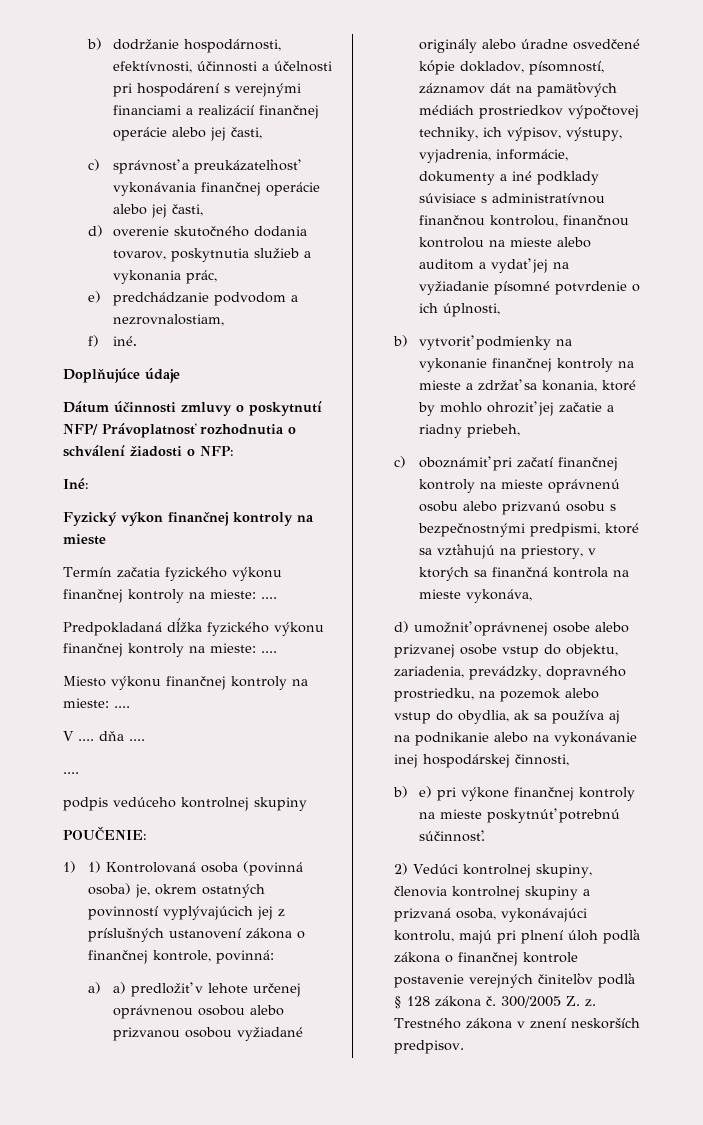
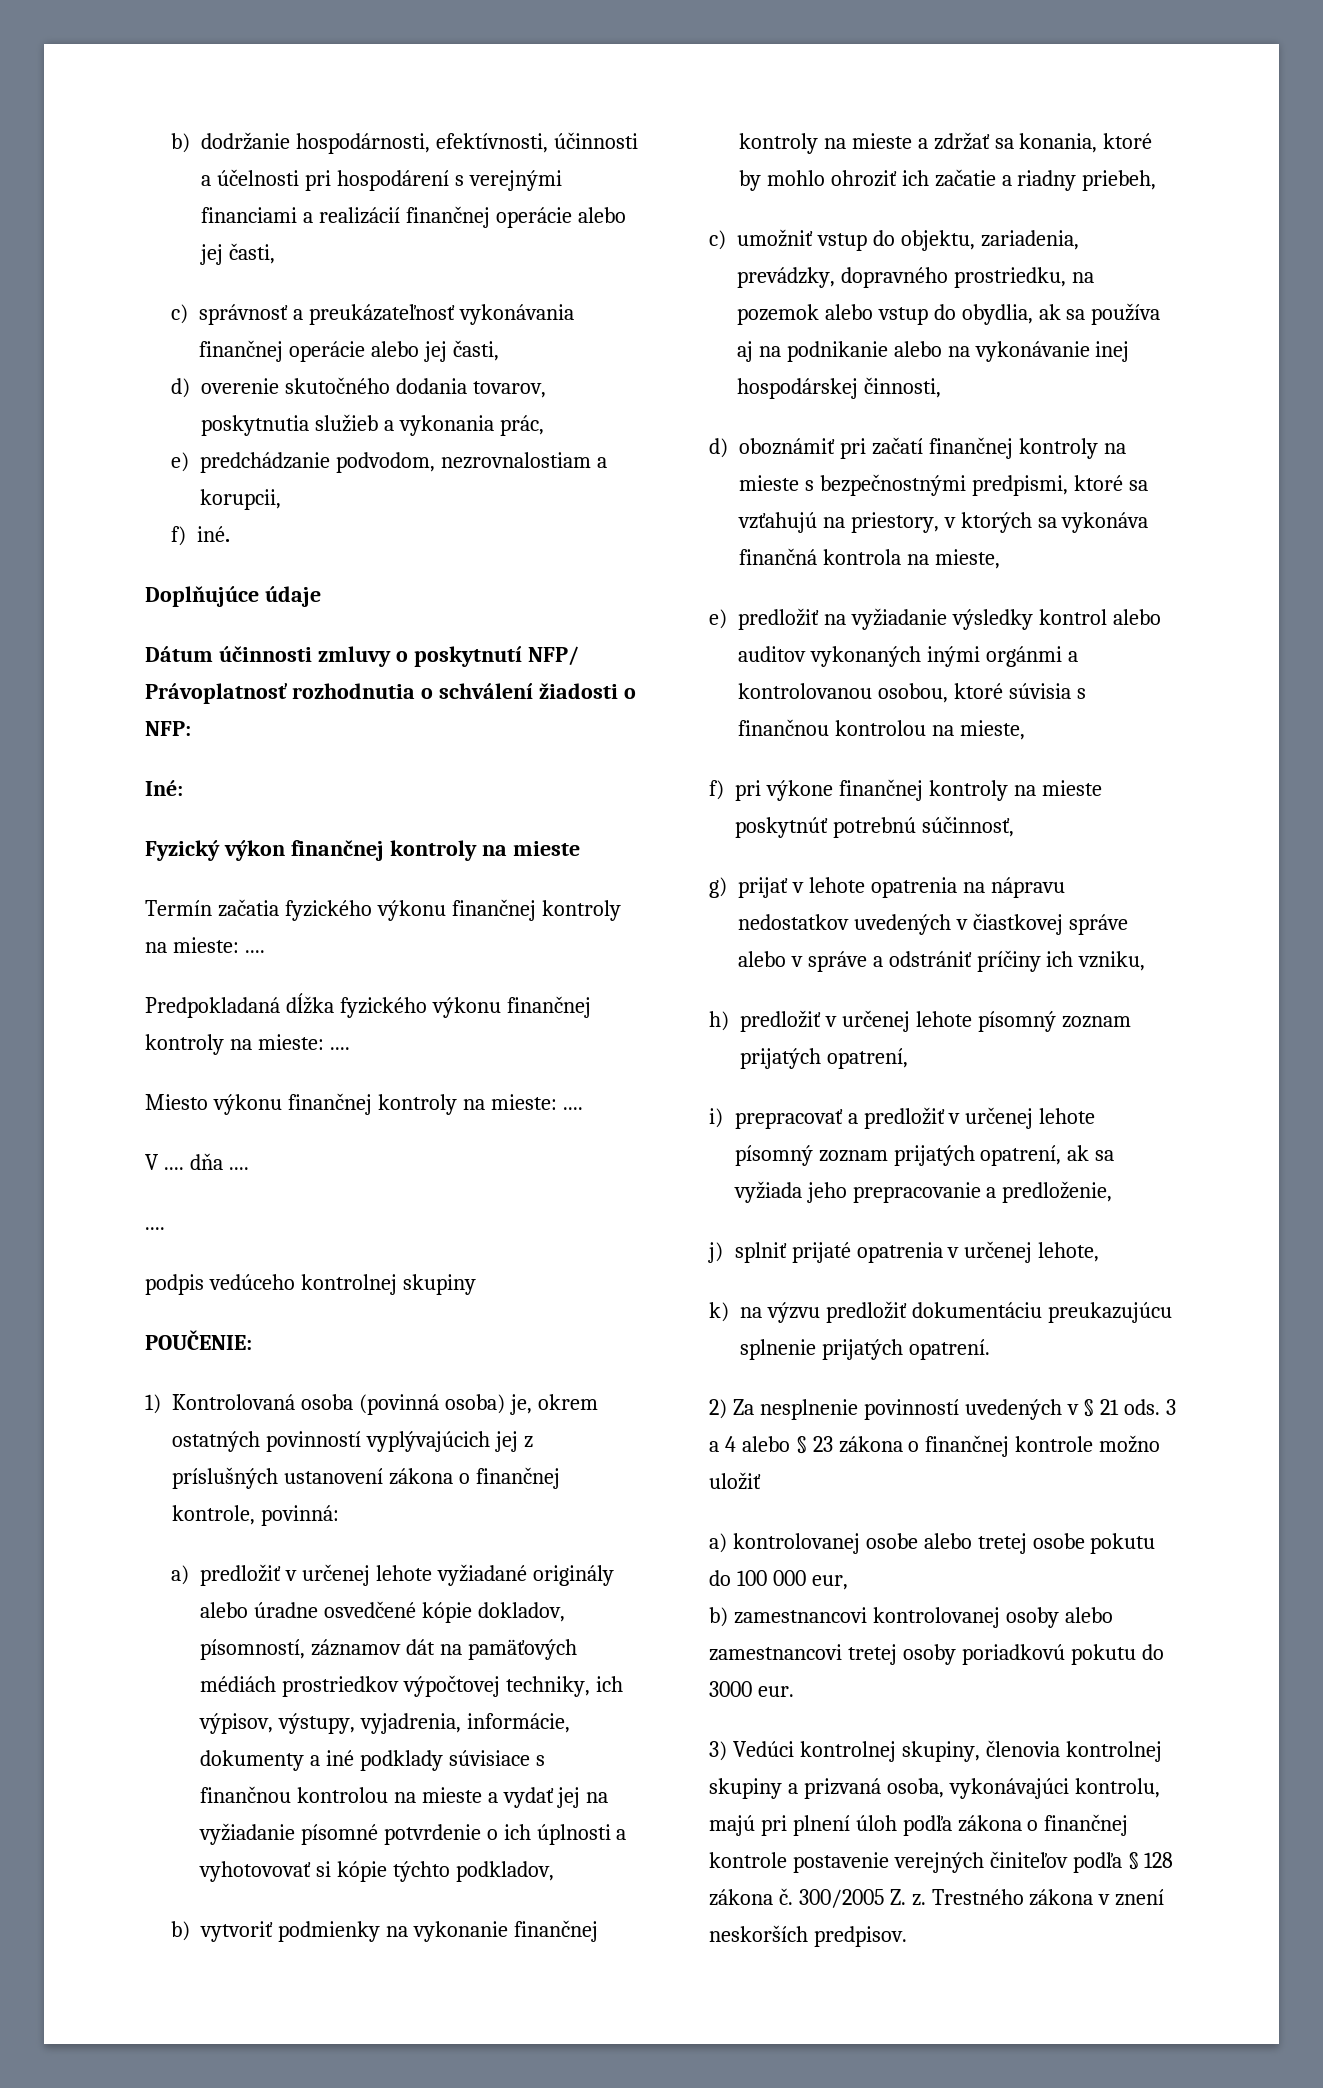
[213,292,298,306] [112,314,224,326] podvodom a nezrovnalostiam, -> [335,452,607,473] [199,489,281,510] podvodom, nezrovnalostiam a korupcii,
[87,861,101,873] 1) -> (161, 1404) none
[112,982,301,997] [112,1005,284,1019] [112,1027,232,1041] a) predložiť v lehote určenej oprávnenou osobou alebo prizvanou osobou -> [199,1564,432,1586] predložiť v určenej lehote
[491,193,605,204] [418,215,558,227] administratívnou finančnou kontrolou, -> (545, 1760) none
[556,237,591,248] [418,259,474,270] alebo auditom -> (482, 1795) none
[442,303,500,317] úplnosti, -> [536,1824,627,1845] [198,1861,554,1882] úplnosti a vyhotovovať si kópie týchto podkladov,
[537,402,554,416] jej -> [901,170,929,186] ich
[418,456,618,471] [418,479,620,493] [418,501,616,515] [417,523,639,537] [418,544,596,559] [418,567,629,581] [418,589,532,603] [393,621,629,636] [393,644,497,658] oboznámiť pri začatí finančnej kontroly na mieste oprávnenú osobu alebo prizvanú osobu s bezpečnostnými predpismi, ktoré sa vzťahujú na priestory, v ktorých sa finančná kontrola na mieste vykonáva, // d) umožniť oprávnenej osobe alebo prizvanej osobe -> [736,229,813,247] umožniť
[392,786,432,798] b) e) -> [708,437,1126,459] [738,474,1148,496] [737,512,1149,533] [738,548,1000,569] [708,608,1161,630] [737,646,1078,667] [737,683,1086,703] [737,719,1025,740] [708,780,724,800] d) oboznámiť pri začatí finančnej kontroly na mieste s bezpečnostnými predpismi, ktoré sa vzťahujú na priestory, v ktorých sa vykonáva finančná kontrola na mieste, // e) predložiť na vyžiadanie výsledky kontrol alebo auditov vykonaných inými orgánmi a kontrolovanou osobou, ktoré súvisia s finančnou kontrolou na mieste, // f)
[418,830,485,842] [393,863,408,875] súčinnosť. // 2) -> [921,816,1014,837] [708,877,1065,898] [737,913,1128,935] [737,950,1146,972] [708,1010,1131,1032] [739,1048,908,1069] [708,1107,1096,1129] [734,1145,1115,1166] [733,1181,1113,1203] [707,1241,1100,1263] [708,1301,1172,1323] [739,1339,990,1360] [708,1399,1177,1420] [708,1435,1161,1457] [708,1472,761,1490] [708,1533,1156,1554] [708,1570,848,1590] [708,1607,1113,1628] [708,1644,1164,1665] [708,1681,794,1697] [708,1741,727,1761] súčinnosť, // g) prijať v lehote opatrenia na nápravu nedostatkov uvedených v čiastkovej správe alebo v správe a odstrániť príčiny ich vzniku, // h) predložiť v určenej lehote písomný zoznam prijatých opatrení, // i) prepracovať a predložiť v určenej lehote písomný zoznam prijatých opatrení, ak sa vyžiada jeho prepracovanie a predloženie, // j) splniť prijaté opatrenia v určenej lehote, // k) na výzvu predložiť dokumentáciu preukazujúcu splnenie prijatých opatrení. // 2) Za nesplnenie povinností uvedených v § 21 ods. 3 a 4 alebo § 23 zákona o finančnej kontrole možno uložiť // a) kontrolovanej osobe alebo tretej osobe pokutu do 100 000 eur, // b) zamestnancovi kontrolovanej osoby alebo zamestnancovi tretej osoby poriadkovú pokutu do 3000 eur. // 3)

